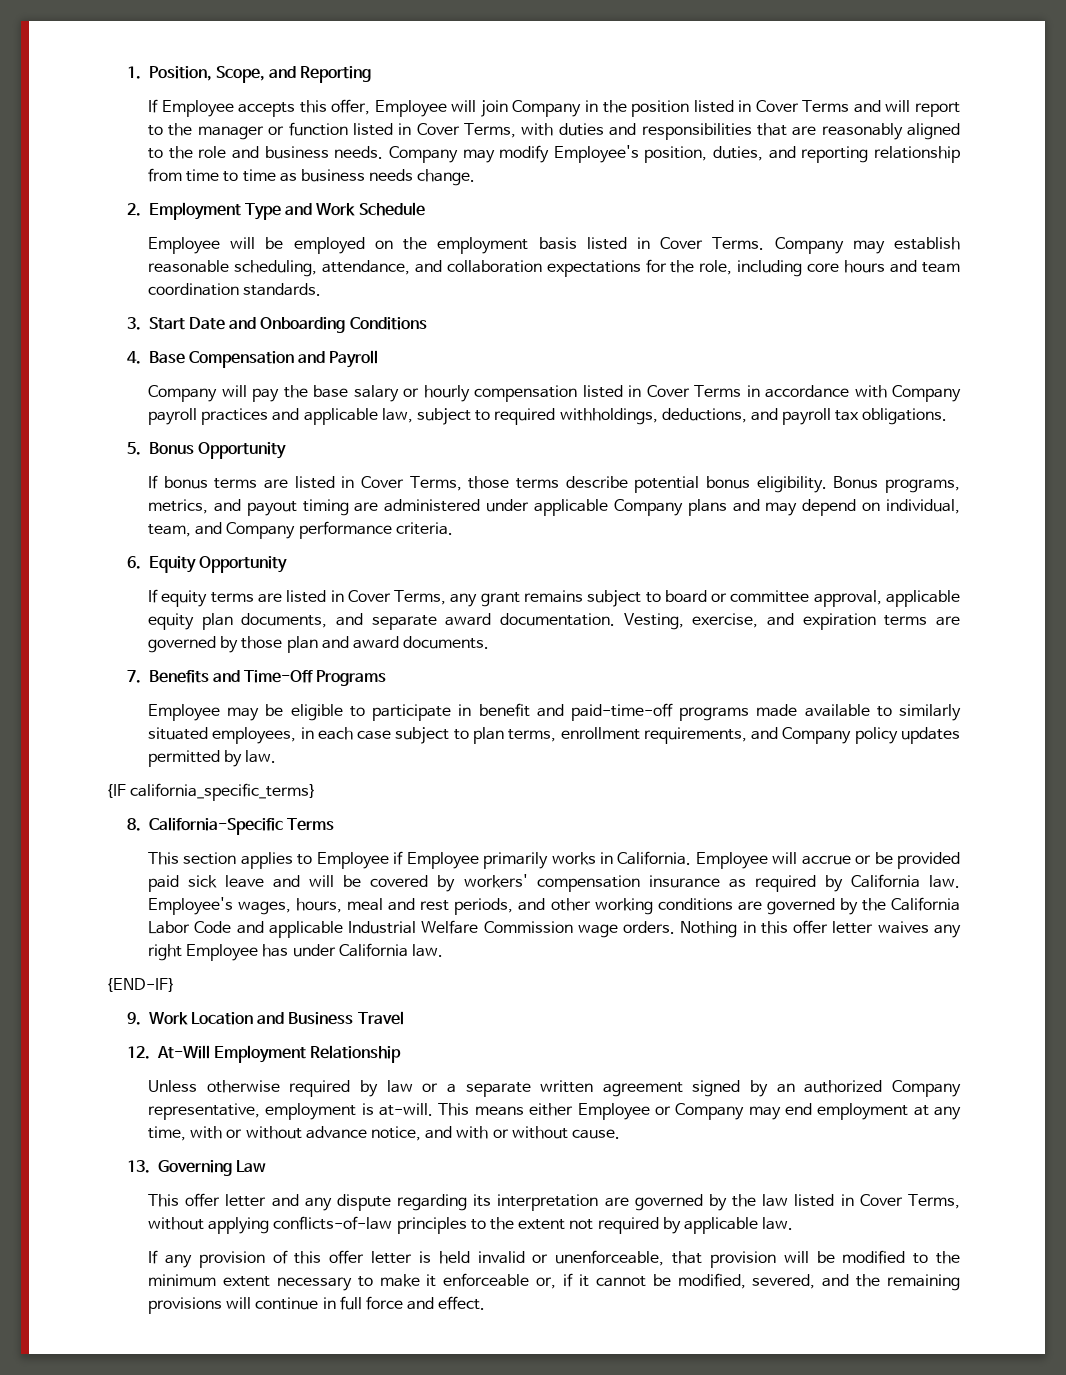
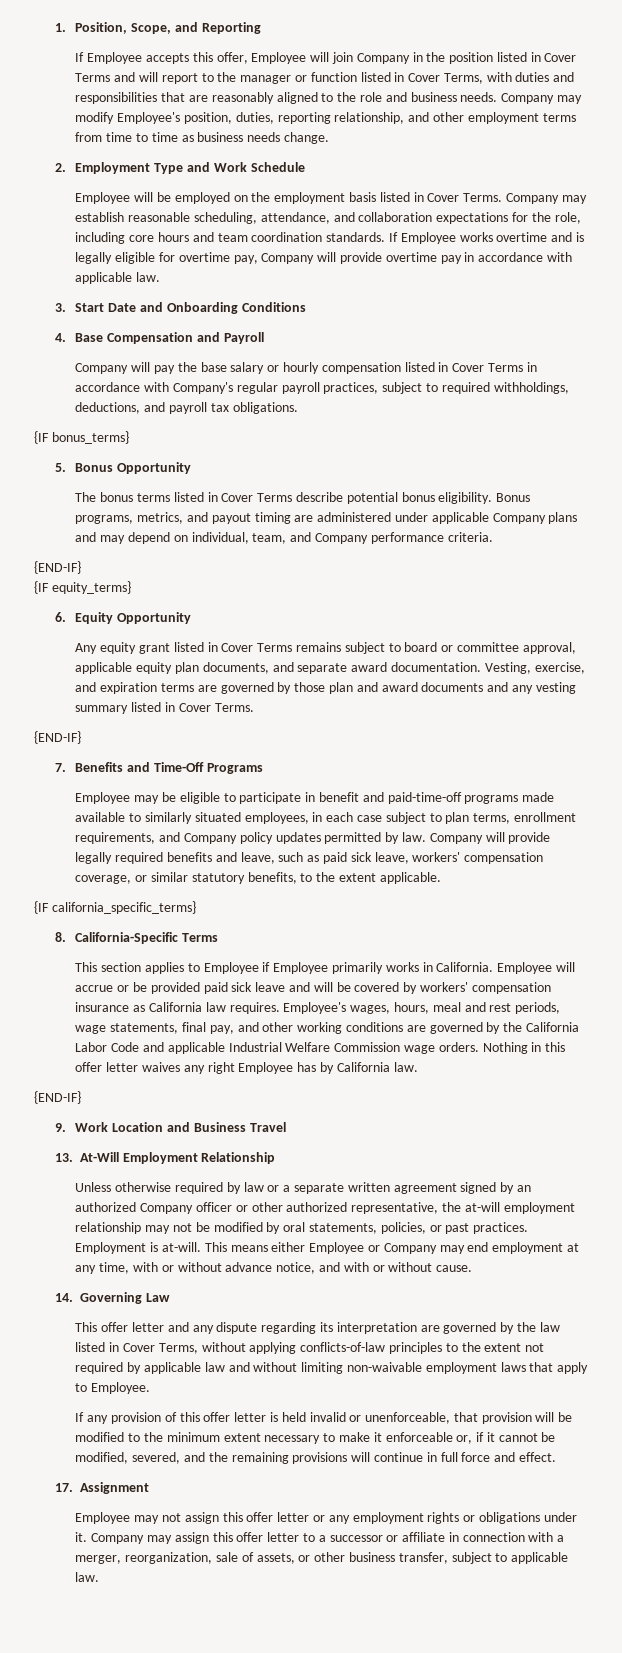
[768,146,961,163] and reporting relationship -> [277,112,576,124] reporting relationship, and other employment terms
(322, 289) none -> [388,232,584,244] [75,252,572,264] [75,272,161,284] If Employee works overtime and is legally eligible for overtime pay, Company will provide overtime pay in accordance with applicable law.
[891,385,961,402] [148,408,413,425] Company payroll practices and applicable law, -> [173,382,379,394] Company's regular payroll practices,
(948, 416) none -> [34,431,129,444] // {IF bonus_terms}
[148,475,159,489] If -> [75,492,97,502] The
[264,476,560,491] are listed in Cover Terms, those terms -> [173,492,293,502] listed in Cover Terms
(453, 528) none -> [34,561,81,574] [34,581,131,594] // {END-IF} // {IF equity_terms}
[148,589,520,607] If equity terms are listed in Cover Terms, any grant -> [75,642,293,654] Any equity grant listed in Cover Terms
[403,636,490,649] documents. -> [421,682,576,694] [75,702,254,714] [34,731,81,744] documents and any vesting summary listed in Cover Terms. // {END-IF}
(277, 756) none -> [429,832,551,844] [75,852,544,864] [75,872,441,884] Company will provide legally required benefits and leave, such as paid sick leave, workers' compensation coverage, or similar statutory benefits, to the extent applicable.
[754,874,960,892] required by California law. -> [149,1002,280,1014] California law requires.
(514, 906) none -> [75,1022,234,1034] wage statements, final pay,
[292,944,336,957] under -> [319,1062,334,1074] by
[127,1046,151,1059] 12. -> [54,1153,73,1162] 13.
[148,1103,357,1120] representative, employment -> [196,1202,575,1214] [75,1222,529,1234] [75,1242,147,1254] officer or other authorized representative, the at-will employment relationship may not be modified by oral statements, policies, or past practices. Employment
[127,1160,151,1173] 13. -> [54,1293,73,1302] 14.
[762,1217,794,1230] law. -> [204,1362,589,1374] [75,1382,151,1394] law and without limiting non-waivable employment laws that apply to Employee.
(486, 1303) none -> [54,1482,149,1494] [75,1512,577,1524] [75,1532,565,1544] [75,1552,569,1564] [75,1572,100,1582] // 17. Assignment // Employee may not assign this offer letter or any employment rights or obligations under it. Company may assign this offer letter to a successor or affiliate in connection with a merger, reorganization, sale of assets, or other business transfer, subject to applicable law.

